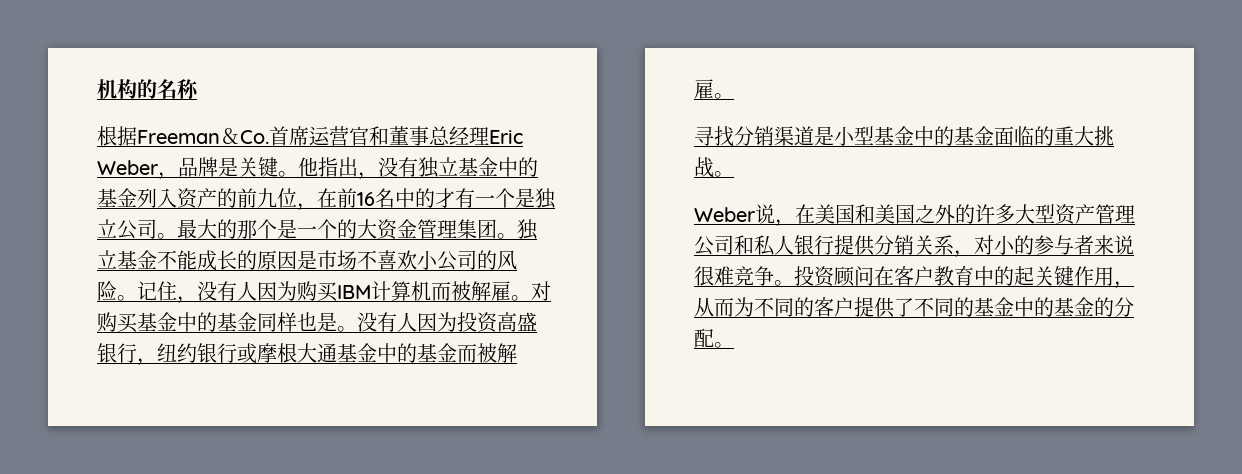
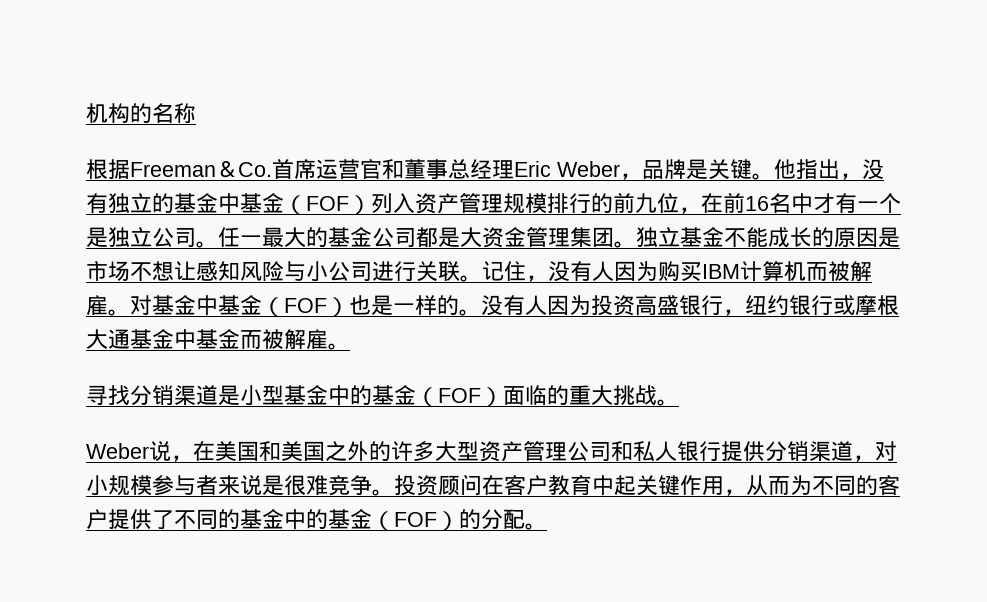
[458,157,538,177] [97,188,217,209] 基金中的基金列入资产 -> [152,193,591,215] 的基金中基金（FOF）列入资产管理规模排行
[415,188,435,208] 的 -> (813, 203) none
[177,219,357,239] 最大的那个是一个的 -> [218,227,460,247] 任一最大的基金公司都是
[377,250,517,271] [97,281,117,301] 喜欢小公司的风险 -> [152,261,460,282] 想让感知风险与小公司进行关联
[97,312,337,333] 购买基金中的基金同样也是 -> [152,295,459,317] 基金中基金（FOF）也是一样的
[397,343,417,363] 的 -> (196, 339) none
(994, 135) none -> [416,387,503,407] （FOF）
[914,235,1034,258] 关系，对小的 -> [809,441,897,462] [86,475,152,496] 渠道，对小规模
(1134, 245) none -> [262,475,284,495] 是
[994,266,1014,286] 的 -> (614, 485) none
(1094, 306) none -> [372,511,459,531] （FOF）

